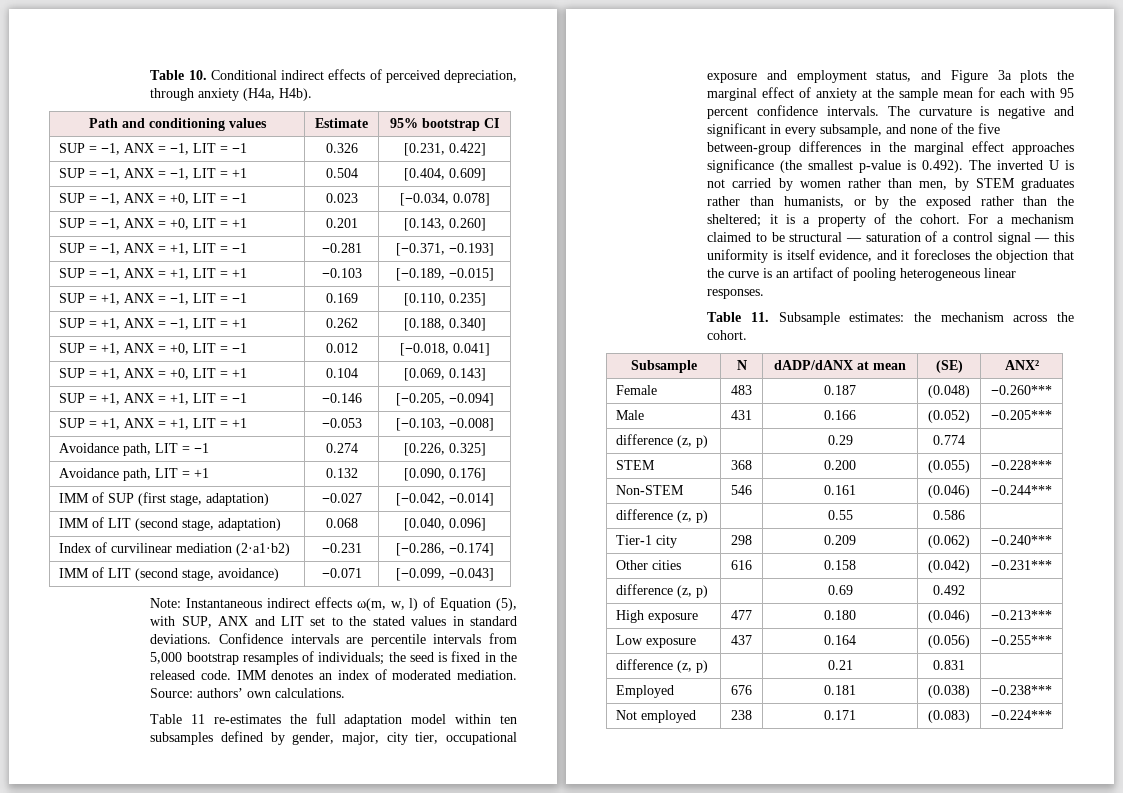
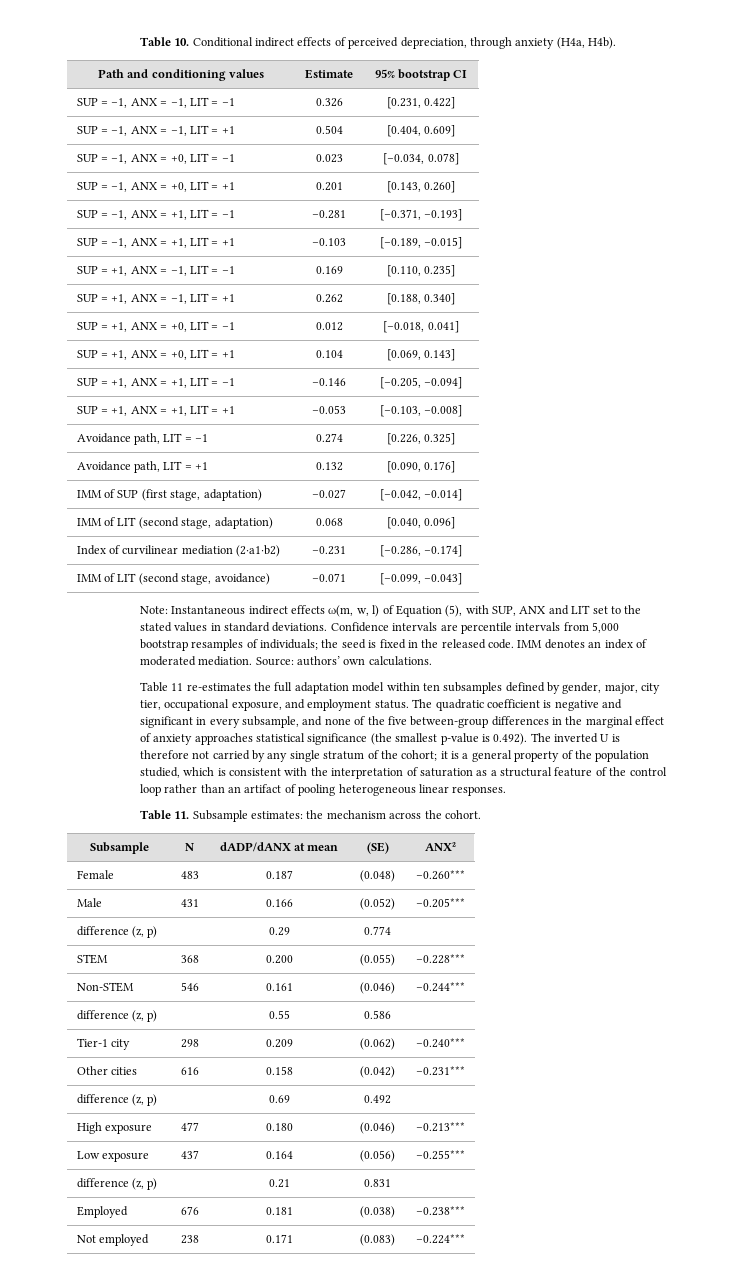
[707,73,758,83] exposure -> [231,701,282,711] exposure,
[876,70,1074,83] [707,87,1074,101] [707,105,972,119] status, and Figure 3a plots the marginal effect of anxiety at the sample mean for each with 95 percent confidence intervals. The curvature -> [374,699,540,711] status. The quadratic coefficient
[1012,142,1074,155] approaches -> [139,733,306,745] of anxiety approaches statistical
(1074, 165) none -> [139,750,189,759] therefore
[799,178,1074,191] [707,196,1074,209] [707,214,762,227] women rather than men, by STEM graduates rather than humanists, or by the exposed rather than the sheltered; -> [267,750,438,762] any single stratum of the cohort;
(811, 220) none -> [471,750,512,762] general
[919,214,1074,224] [707,231,1074,245] [707,249,1074,263] [707,268,773,278] cohort. For a mechanism claimed to be structural — saturation of a control signal — this uniformity is itself evidence, and it forecloses the objection that the curve is -> [595,750,650,762] [139,767,667,779] [139,784,225,796] population studied, which is consistent with the interpretation of saturation as a structural feature of the control loop rather than

